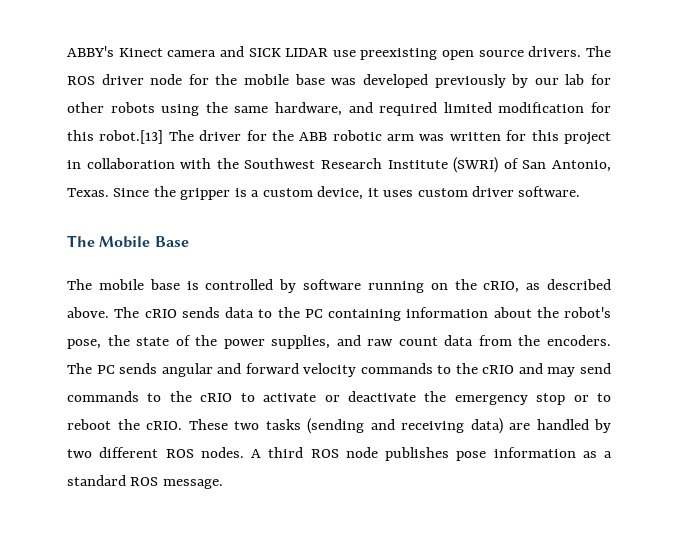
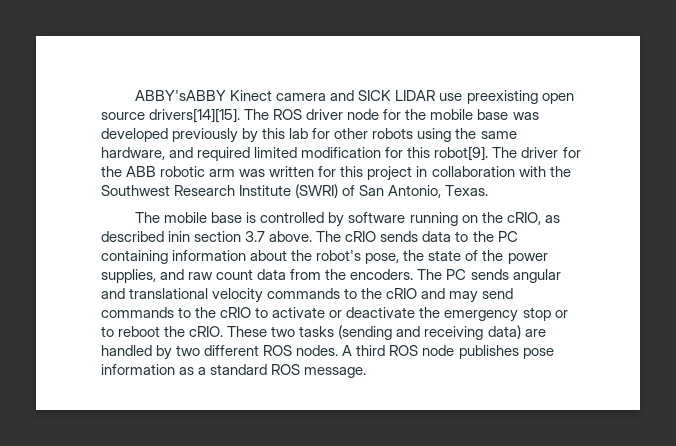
[67,46,114,57] ABBY's -> [135,90,227,101] ABBY'sABBY
[528,46,582,57] drivers. -> [149,108,241,123] drivers[14][15].
[534,78,559,85] our -> [262,128,286,139] this
[99,130,164,144] robot.[13] -> [434,146,489,161] robot[9].
[113,186,581,200] [67,235,189,248] Since the gripper is a custom device, it uses custom driver software. // The Mobile Base -> (489, 190) none
(611, 284) none -> [168,231,266,242] inin section 3.7
[245,363,299,374] forward -> [129,288,209,299] translational

